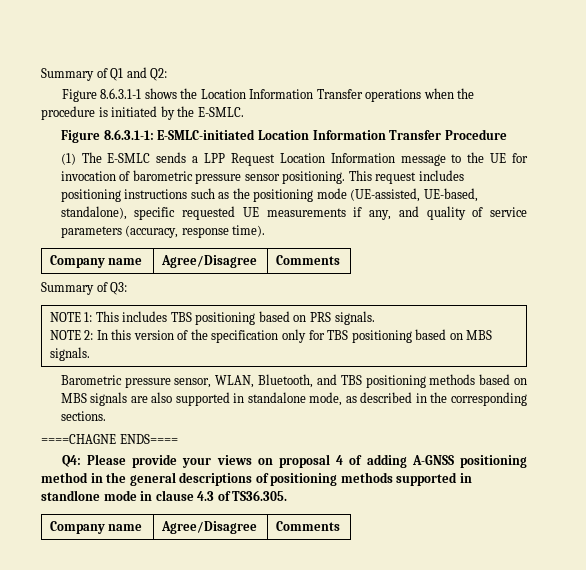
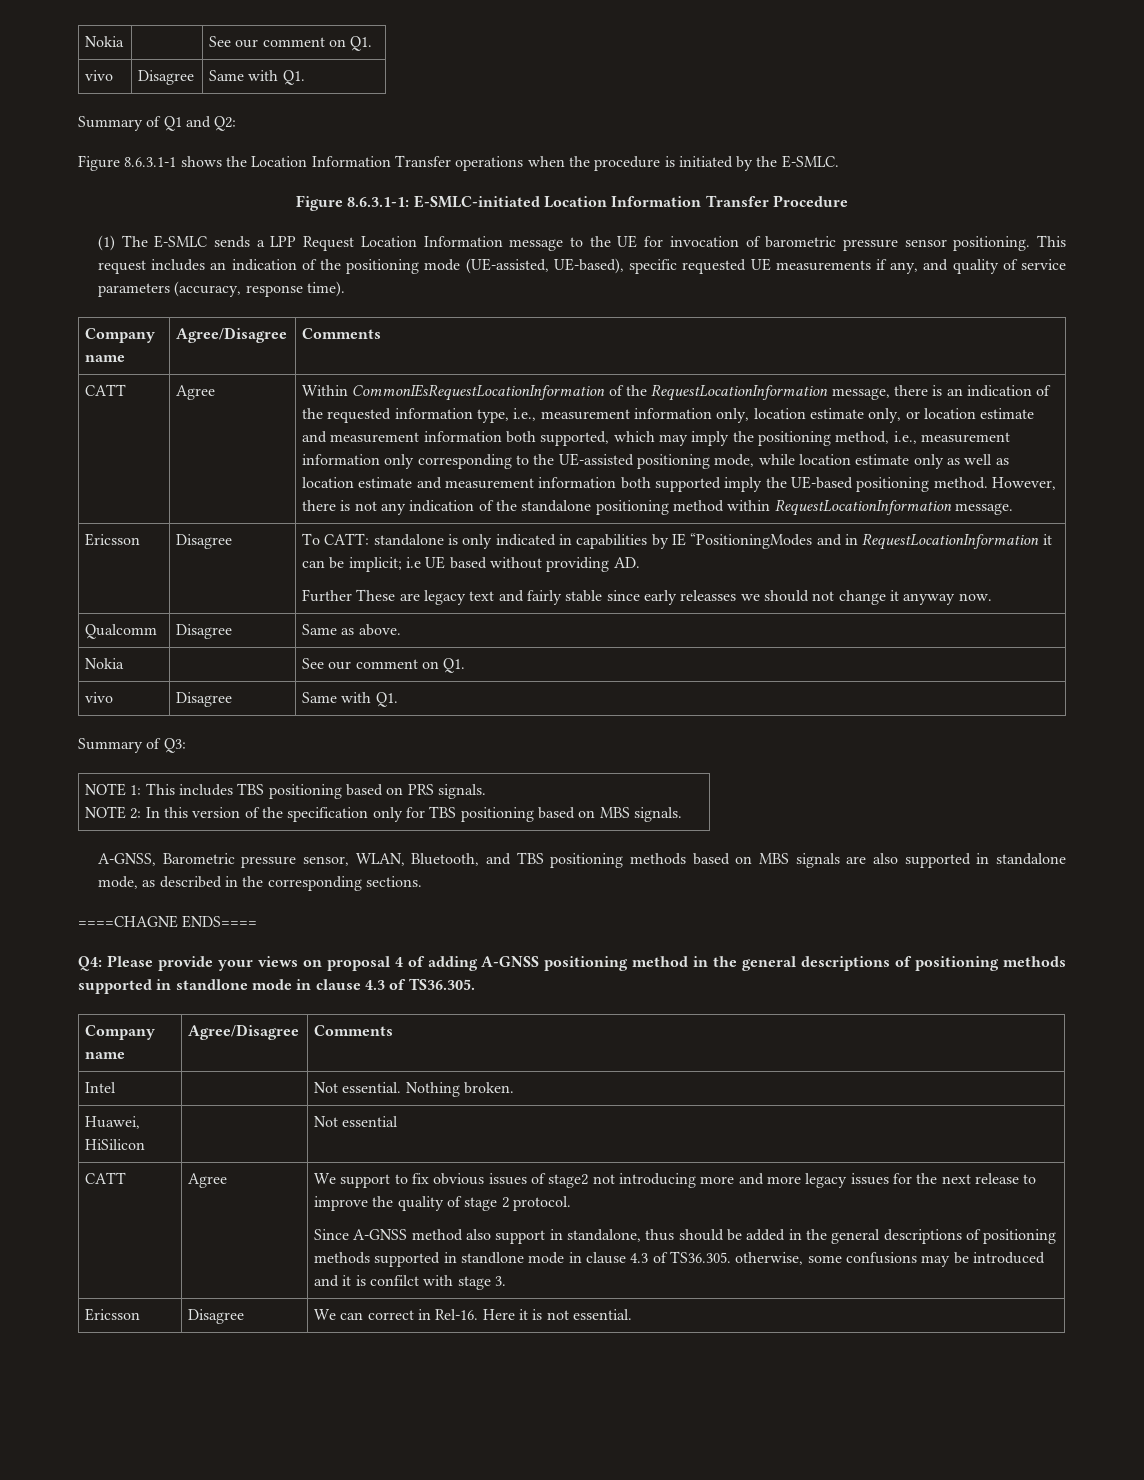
(41, 74) none -> [85,36,125,47] [209,36,373,51] [85,70,114,81] [138,70,195,85] [209,70,305,85] Nokia | | See our comment on Q1. // vivo | Disagree | Same with Q1. //
[60,188,230,202] positioning instructions such as -> [210,259,317,271] an indication of
[423,188,478,202] [60,206,127,220] UE-based, standalone), -> [553,258,624,274] UE-based),
(340, 260) none -> [85,384,127,396] [176,385,216,400] [302,384,1052,401] [302,408,1035,423] [302,431,1010,446] [302,453,1009,469] [302,476,1056,492] [302,499,1013,516] [85,533,141,546] [176,534,233,549] [302,533,1052,550] [302,556,640,572] [302,589,992,605] [85,624,158,639] [176,624,233,639] [302,624,401,636] [85,658,125,669] [302,658,466,673] [85,692,114,703] [176,692,233,707] [302,692,398,707] // CATT | Agree | Within CommonIEsRequestLocationInformation of the RequestLocationInformation message, there is an indication of the requested information type, i.e., measurement information only, location estimate only, or location estimate and measurement information both supported, which may imply the positioning method, i.e., measurement information only corresponding to the UE-assisted positioning mode, while location estimate only as well as location estimate and measurement information both supported imply the UE-based positioning method. However, there is not any indication of the standalone positioning method within RequestLocationInformation message. // Ericsson | Disagree | To CATT: standalone is only indicated in capabilities by IE “PositioningModes and in RequestLocationInformation it can be implicit; i.e UE based without providing AD. // Further These are legacy text and fairly stable since early releasses we should not change it anyway now. // Qualcomm | Disagree | Same as above. // Nokia | | See our comment on Q1. // vivo | Disagree | Same with Q1.
(90, 354) none -> [97,853,156,866] A-GNSS,
(340, 526) none -> [85,1082,117,1093] [314,1082,515,1097] [85,1116,141,1129] [85,1139,146,1150] [314,1116,399,1127] [85,1172,127,1184] [188,1173,228,1188] [314,1173,1037,1188] [314,1196,571,1211] [314,1229,1057,1244] [314,1251,1045,1267] [314,1275,506,1290] [85,1308,141,1321] [188,1309,245,1324] [314,1309,632,1320] // Intel | | Not essential. Nothing broken. // Huawei, HiSilicon | | Not essential // CATT | Agree | We support to fix obvious issues of stage2 not introducing more and more legacy issues for the next release to improve the quality of stage 2 protocol. // Since A-GNSS method also support in standalone, thus should be added in the general descriptions of positioning methods supported in standlone mode in clause 4.3 of TS36.305. otherwise, some confusions may be introduced and it is confilct with stage 3. // Ericsson | Disagree | We can correct in Rel-16. Here it is not essential.

